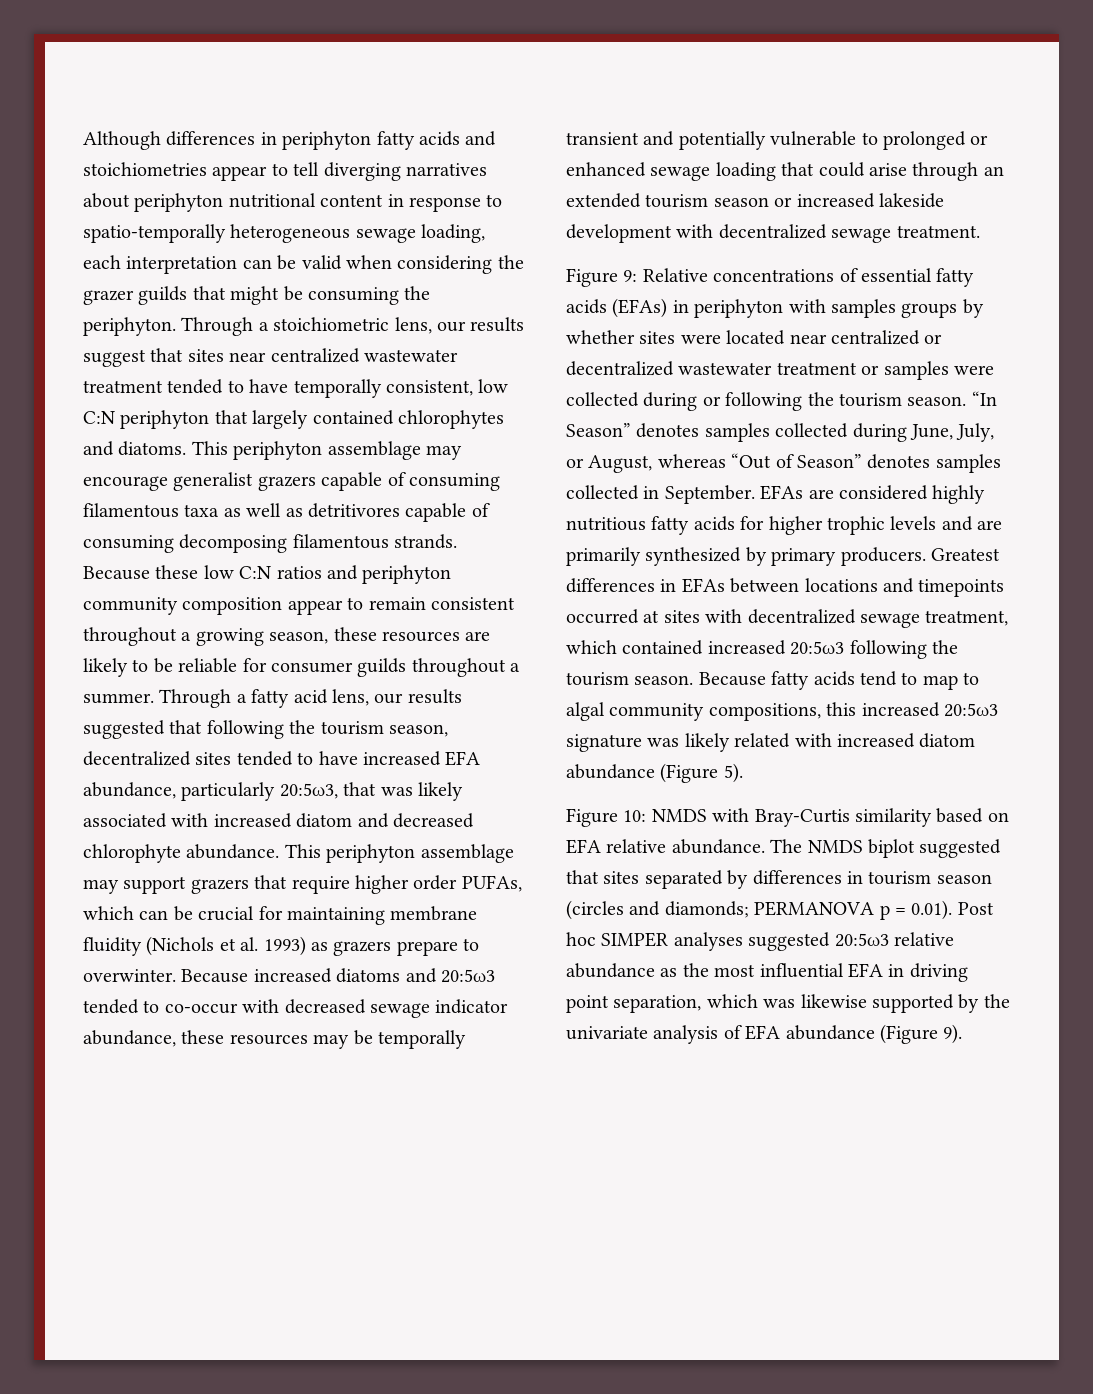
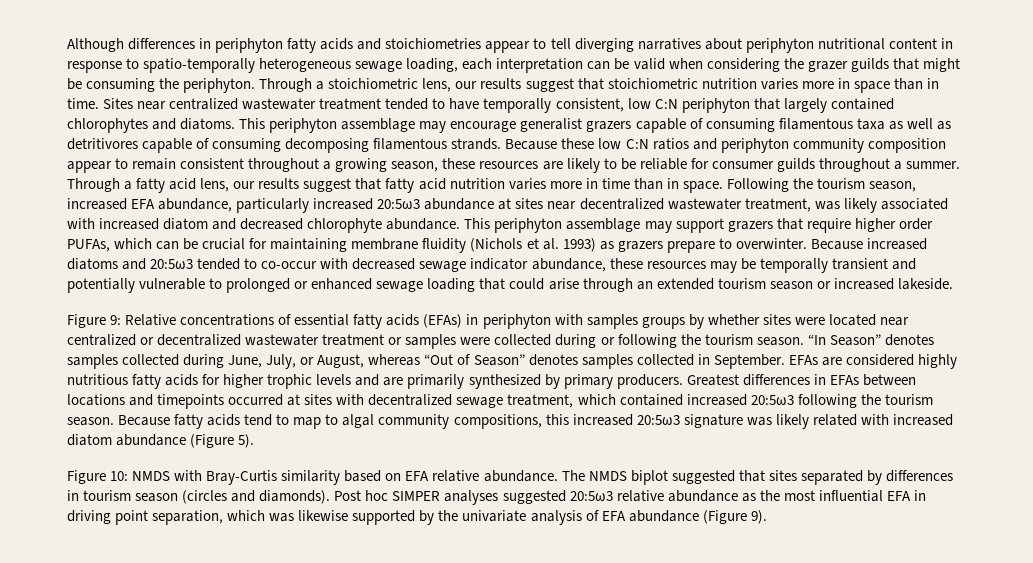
[187,349,224,362] sites -> [607,78,939,93] [67,98,134,109] stoichiometric nutrition varies more in space than in time. Sites
[83,720,448,739] [83,751,481,766] [83,782,377,801] suggested that following the tourism season, decentralized sites tended to have increased EFA abundance, particularly 20:5ω3, that -> [303,178,917,193] [67,198,811,213] suggest that fatty acid nutrition varies more in time than in space. Following the tourism season, increased EFA abundance, particularly increased 20:5ω3 abundance at sites near decentralized wastewater treatment,
[879,193,944,208] [566,224,980,243] lakeside development with decentralized sewage treatment. -> [897,278,953,290] lakeside.
[664,900,953,920] diamonds; PERMANOVA p = 0.01). -> [259,490,331,504] diamonds).

